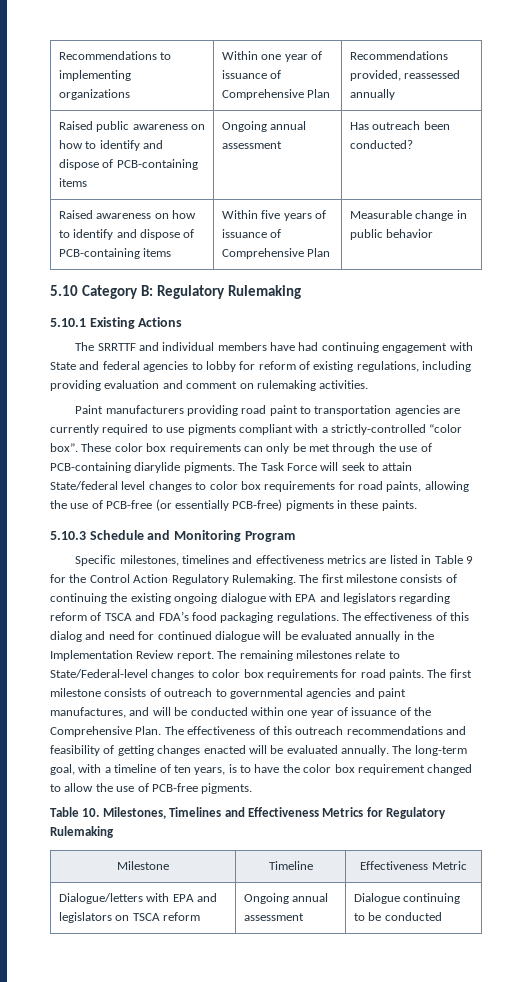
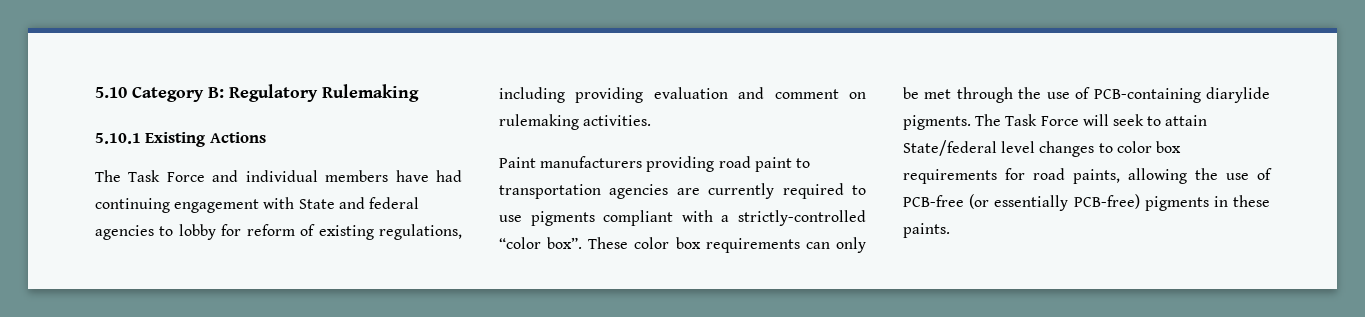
[58,51,172,60] [58,70,131,81] [58,89,130,100] [221,51,323,62] [221,70,282,79] [221,89,331,100] [349,51,448,60] [349,70,461,81] [349,89,395,100] [58,121,206,132] [58,140,164,151] [58,159,198,170] [58,178,87,187] [221,121,307,132] [221,141,282,149] [349,121,450,130] [349,140,413,149] [58,210,197,219] [58,229,195,240] [58,248,172,259] [221,210,327,221] [221,229,282,238] [221,248,331,259] [349,210,467,221] [349,229,434,240] Recommendations to implementing organizations | Within one year of issuance of Comprehensive Plan | Recommendations provided, reassessed annually // Raised public awareness on how to identify and dispose of PCB-containing items | Ongoing annual assessment | Has outreach been conducted? // Raised awareness on how to identify and dispose of PCB-containing items | Within five years of issuance of Comprehensive Plan | Measurable change in public behavior // -> (95, 92) none
[97,343,136,351] SRRTTF -> [128,170,205,182] Task Force
[50,530,295,542] [75,555,473,566] [50,574,457,585] [50,593,451,604] [50,611,470,623] [50,631,435,642] [50,650,400,661] [50,669,472,680] [50,688,406,699] [50,707,432,718] [50,726,466,737] [50,745,467,756] [50,764,473,775] [50,783,253,794] [50,807,446,819] [50,826,114,838] [117,861,169,870] [268,861,313,870] [360,861,467,870] [58,893,218,904] [58,912,201,923] [243,893,329,904] [243,913,304,921] [353,893,461,904] [353,912,442,921] // 5.10.3 Schedule and Monitoring Program // Specific milestones, timelines and effectiveness metrics are listed in Table 9 for the Control Action Regulatory Rulemaking. The first milestone consists of continuing the existing ongoing dialogue with EPA and legislators regarding reform of TSCA and FDA’s food packaging regulations. The effectiveness of this dialog and need for continued dialogue will be evaluated annually in the Implementation Review report. The remaining milestones relate to State/Federal-level changes to color box requirements for road paints. The first milestone consists of outreach to governmental agencies and paint manufactures, and will be conducted within one year of issuance of the Comprehensive Plan. The effectiveness of this outreach recommendations and feasibility of getting changes enacted will be evaluated annually. The long-term goal, with a timeline of ten years, is to have the color box requirement changed to allow the use of PCB-free pigments. // Table 10. Milestones, Timelines and Effectiveness Metrics for Regulatory Rulemaking // Milestone | Timeline | Effectiveness Metric // Dialogue/letters with EPA and legislators on TSCA reform | Ongoing annual assessment | Dialogue continuing to be conducted -> (950, 230) none

